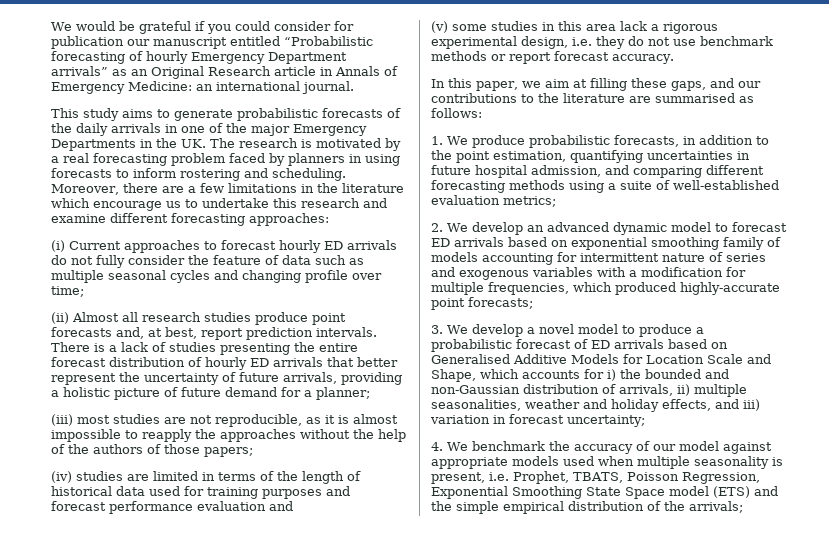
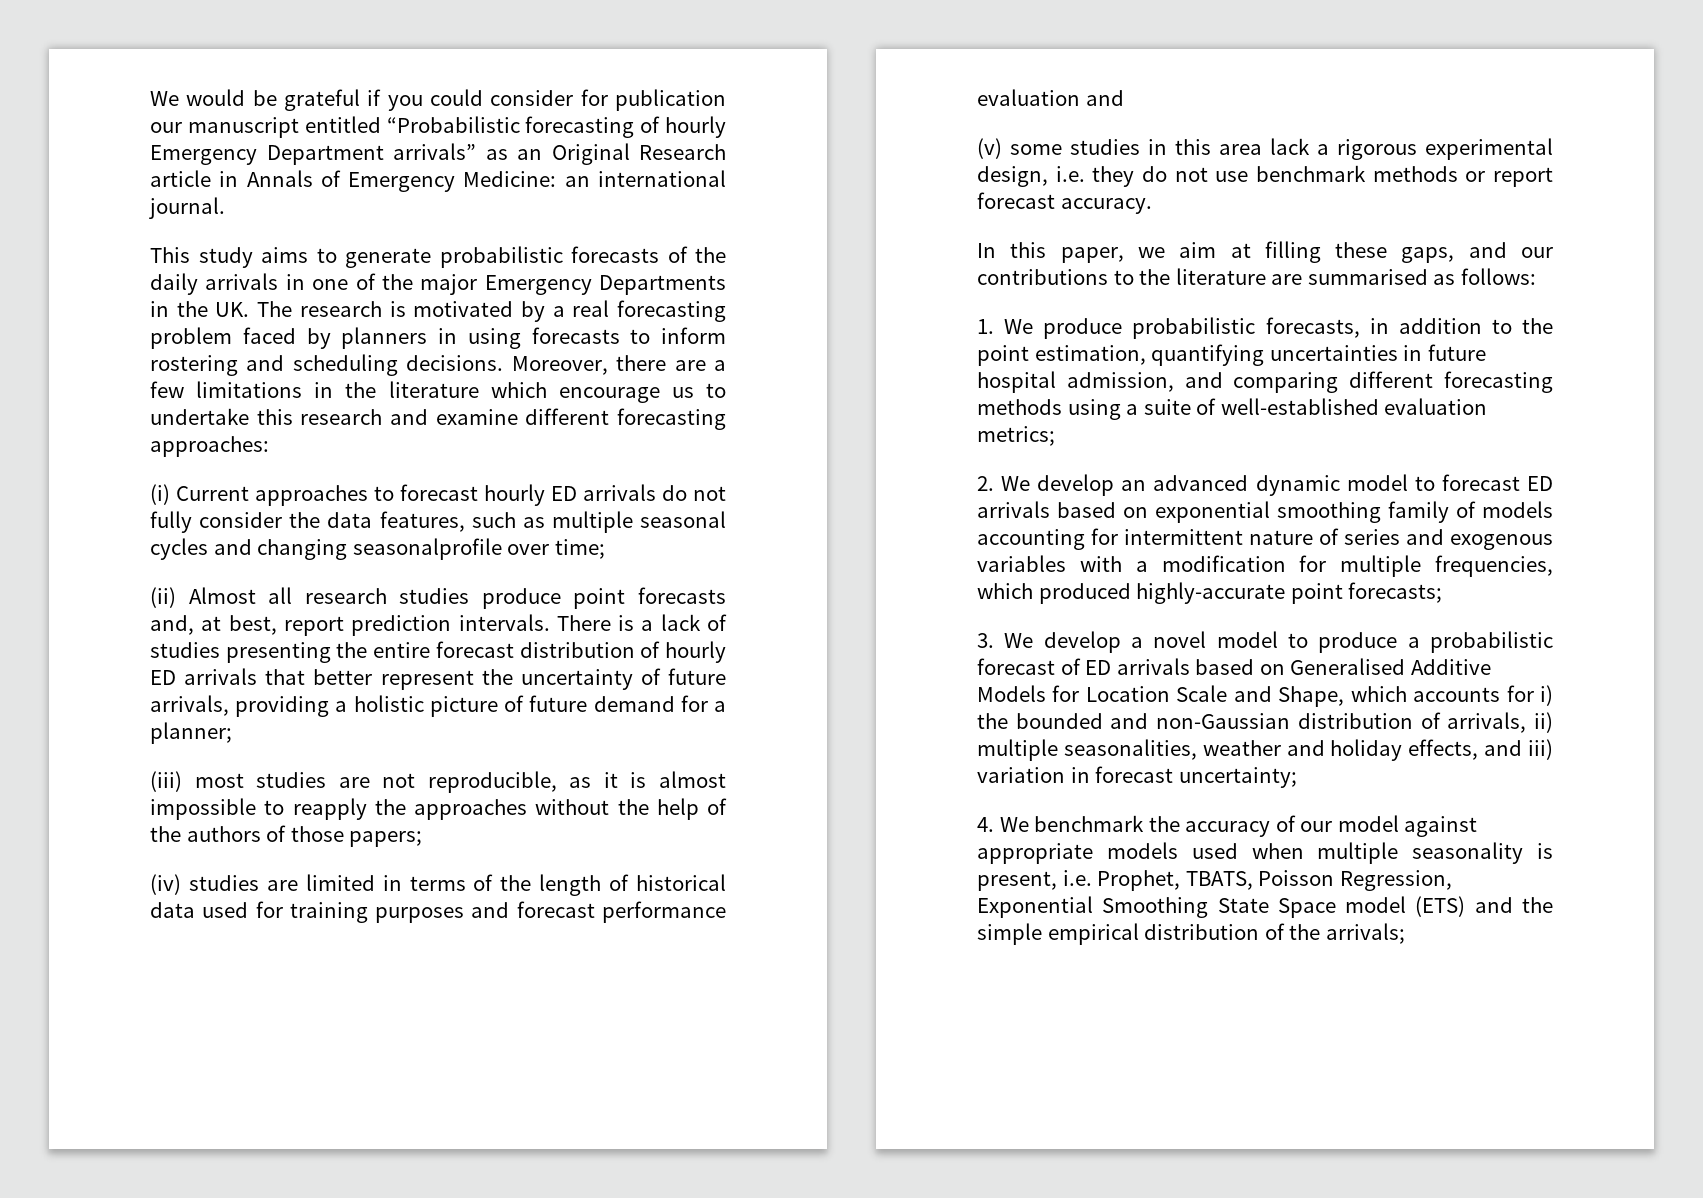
[272,168,346,181] scheduling. -> [292,354,504,376] scheduling decisions.
[213,255,311,265] feature of data -> [327,511,465,532] data features,
[305,270,348,283] profile -> [352,538,502,560] seasonalprofile

